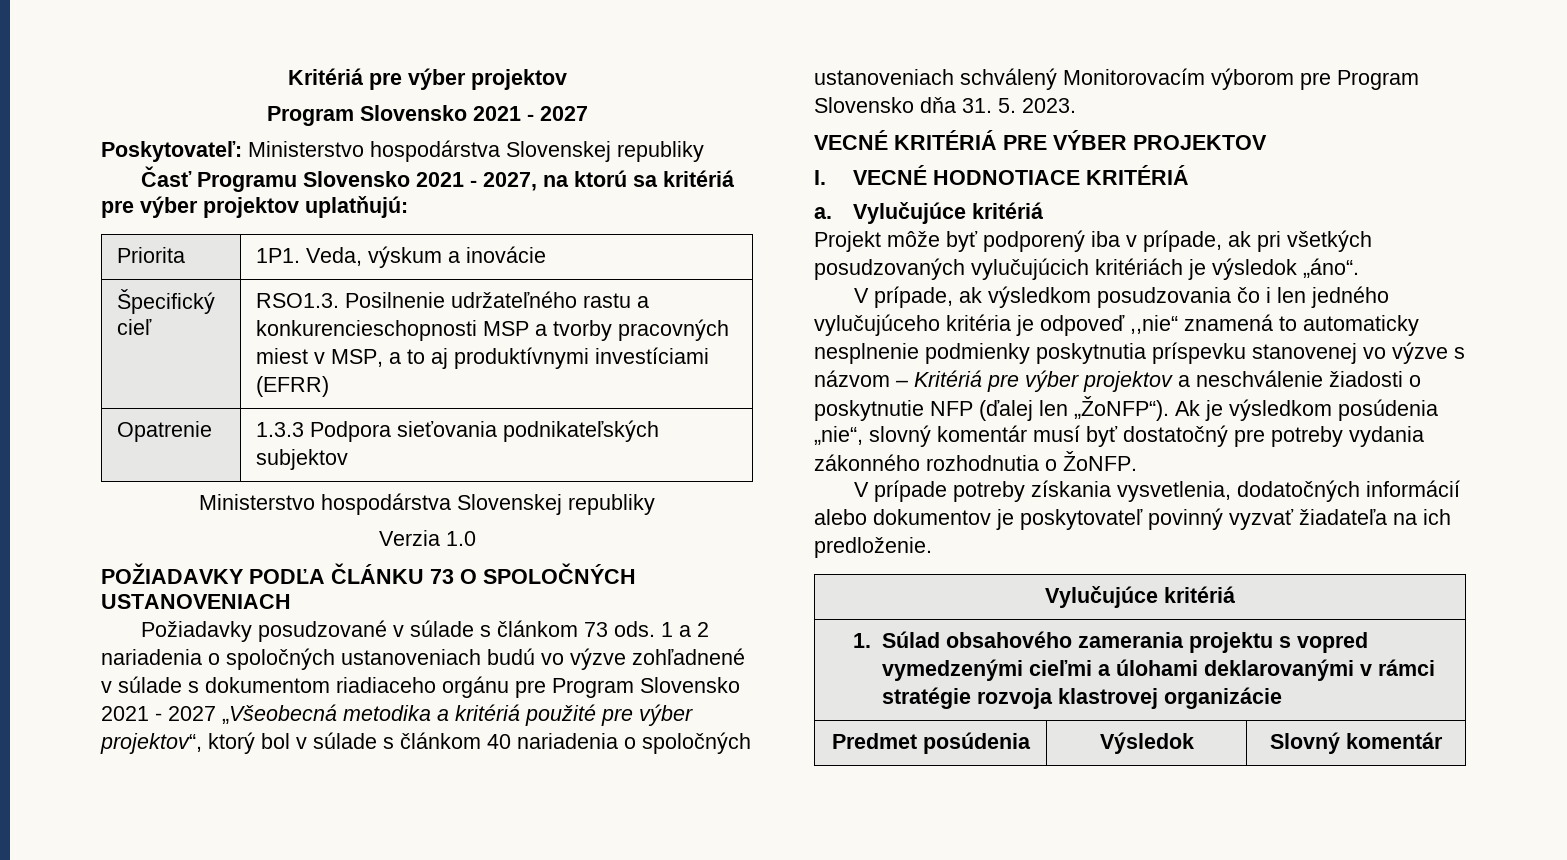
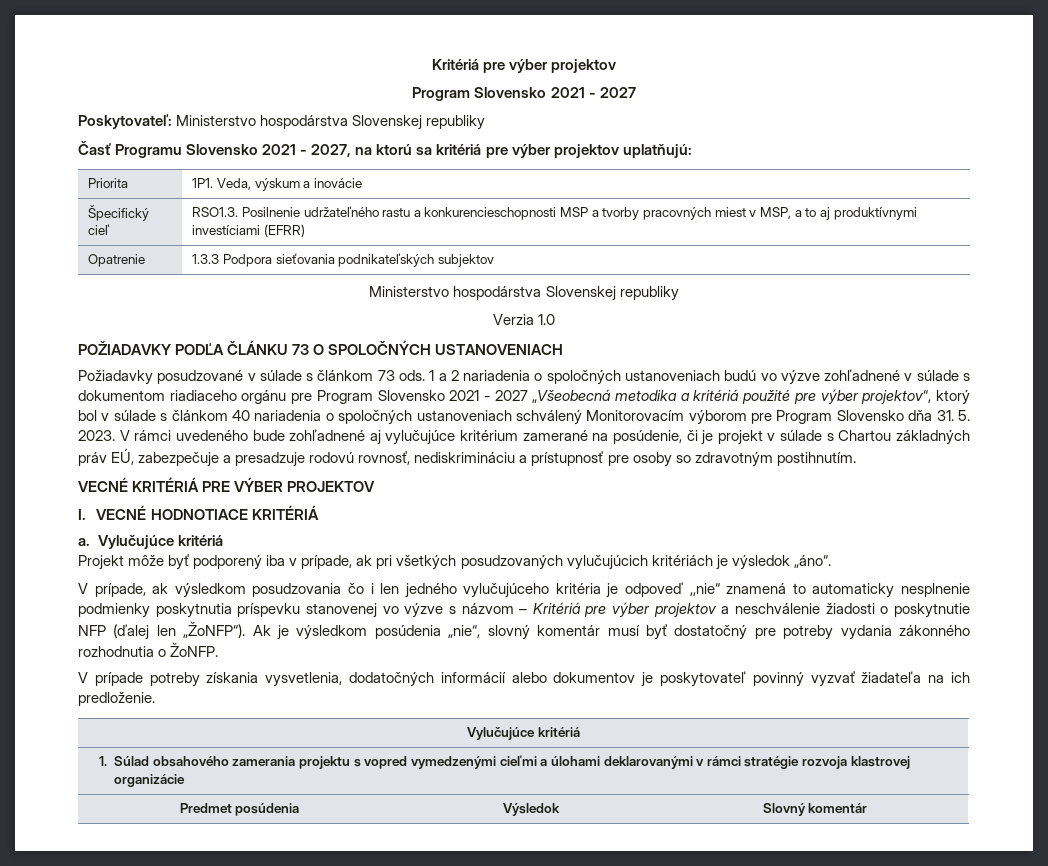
(1076, 105) none -> [119,429,971,445] [78,448,856,467] V rámci uvedeného bude zohľadnené aj vylučujúce kritérium zamerané na posúdenie, či je projekt v súlade s Chartou základných práv EÚ, zabezpečuje a presadzuje rodovú rovnosť, nediskrimináciu a prístupnosť pre osoby so zdravotným postihnutím.

